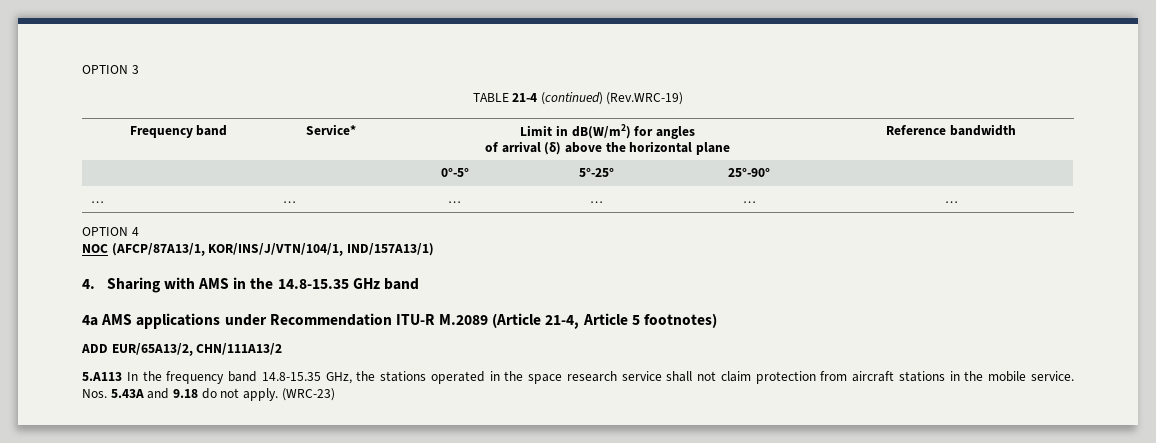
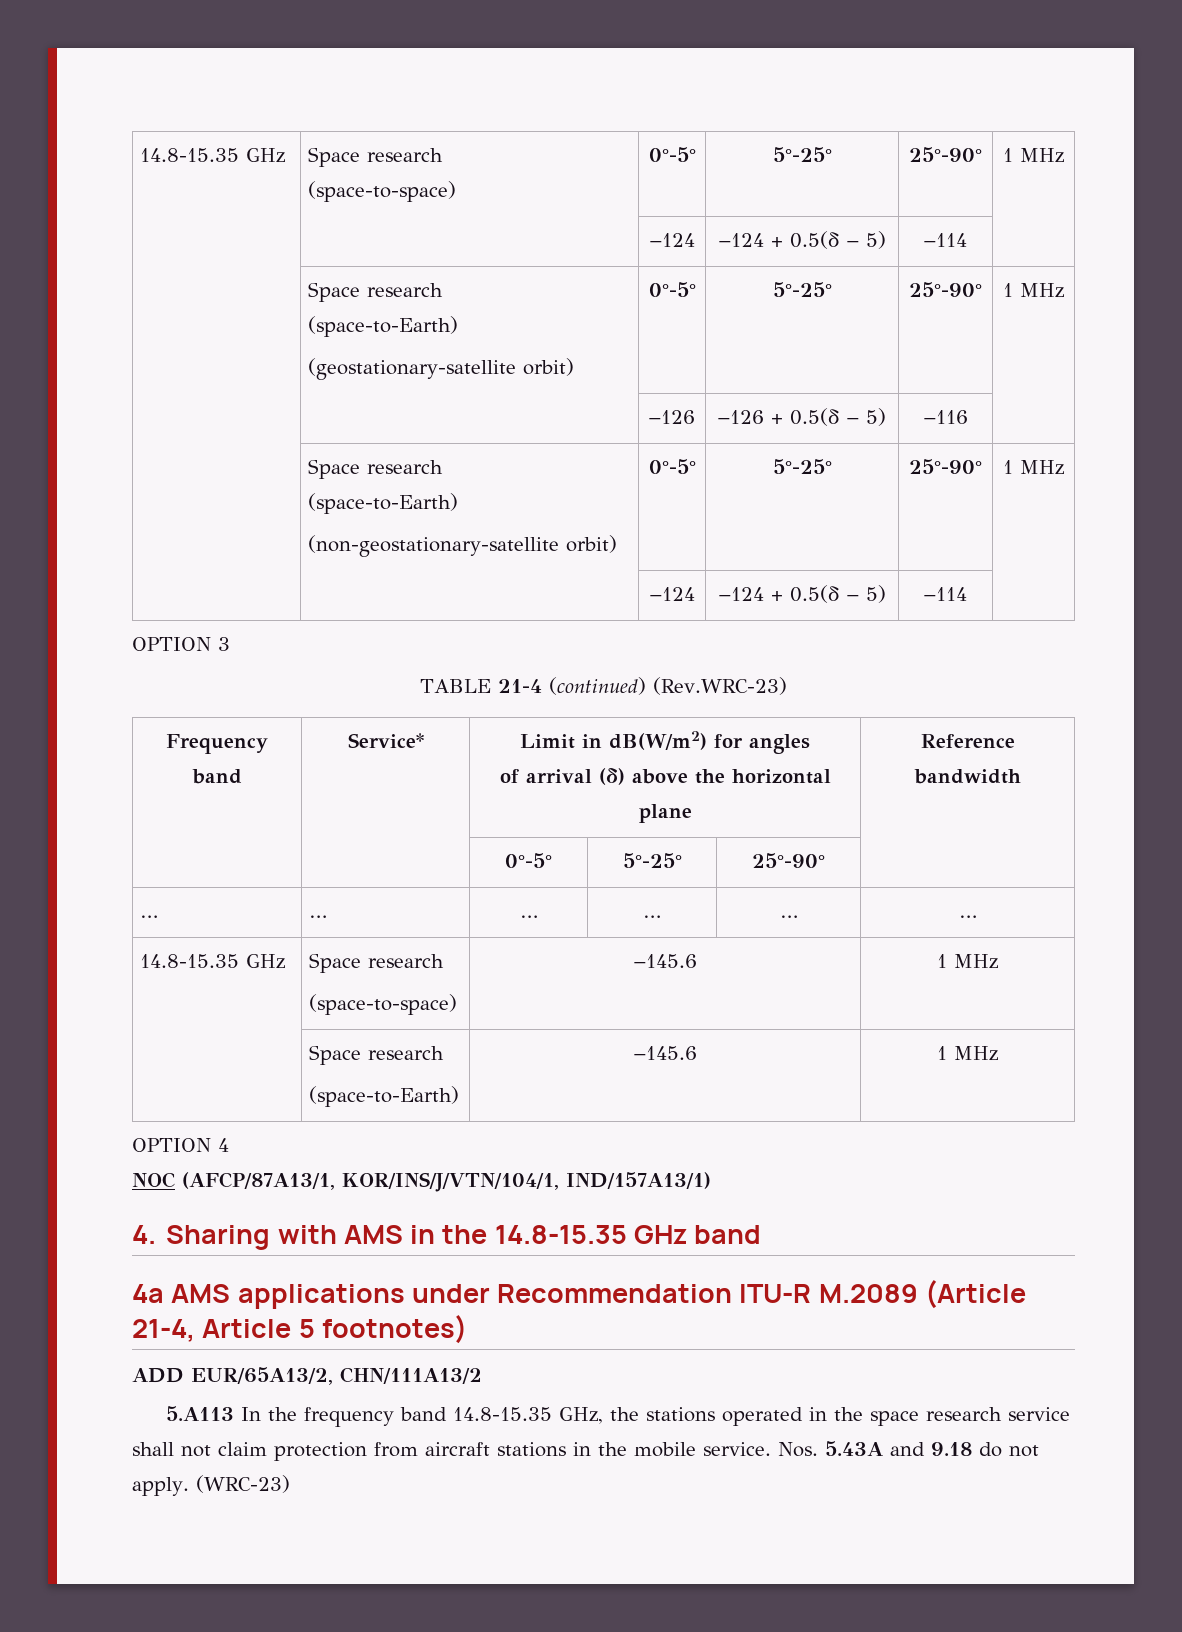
(82, 69) none -> [140,148,286,163] [308,147,444,167] [308,181,457,202] [648,147,696,162] [772,147,832,162] [909,147,982,162] [1003,148,1064,163] [649,233,695,247] [718,231,886,249] [924,233,967,247] [308,282,444,302] [308,316,459,337] [308,358,575,380] [648,282,696,297] [772,282,832,297] [909,282,982,297] [1003,283,1064,298] [649,410,695,424] [718,408,886,426] [923,410,968,424] [308,459,444,479] [308,493,459,514] [308,535,618,557] [648,459,696,474] [772,459,832,474] [909,459,982,474] [1003,460,1064,475] [649,587,695,601] [718,585,886,603] [924,587,967,601] 14.8-15.35 GHz | Space research // (space-to-space) | 0°-5° | 5°-25° | 25°-90° | 1 MHz // | | −124 | −124 + 0.5(δ − 5) | −114 | // | Space research // (space-to-Earth) // (geostationary-satellite orbit) | 0°-5° | 5°-25° | 25°-90° | 1 MHz // | | −126 | −126 + 0.5(δ − 5) | −116 | // | Space research // (space-to-Earth) // (non-geostationary-satellite orbit) | 0°-5° | 5°-25° | 25°-90° | 1 MHz // | | −124 | −124 + 0.5(δ − 5) | −114 | //
[606,92,684,105] (Rev.WRC-19) -> [653,677,788,695] (Rev.WRC-23)
(958, 202) none -> [140,954,286,969] [309,953,445,973] [309,994,458,1015] [633,954,697,968] [937,954,998,969] [309,1045,445,1065] [309,1086,460,1107] [633,1046,697,1060] [937,1046,998,1061] // 14.8-15.35 GHz | Space research // (space-to-space) | −145.6 | 1 MHz // | Space research // (space-to-Earth) | −145.6 | 1 MHz

